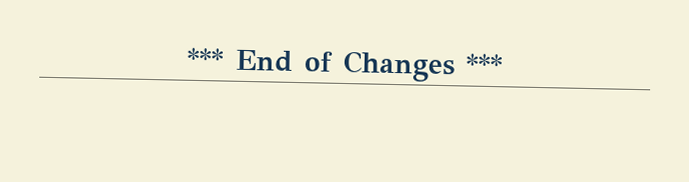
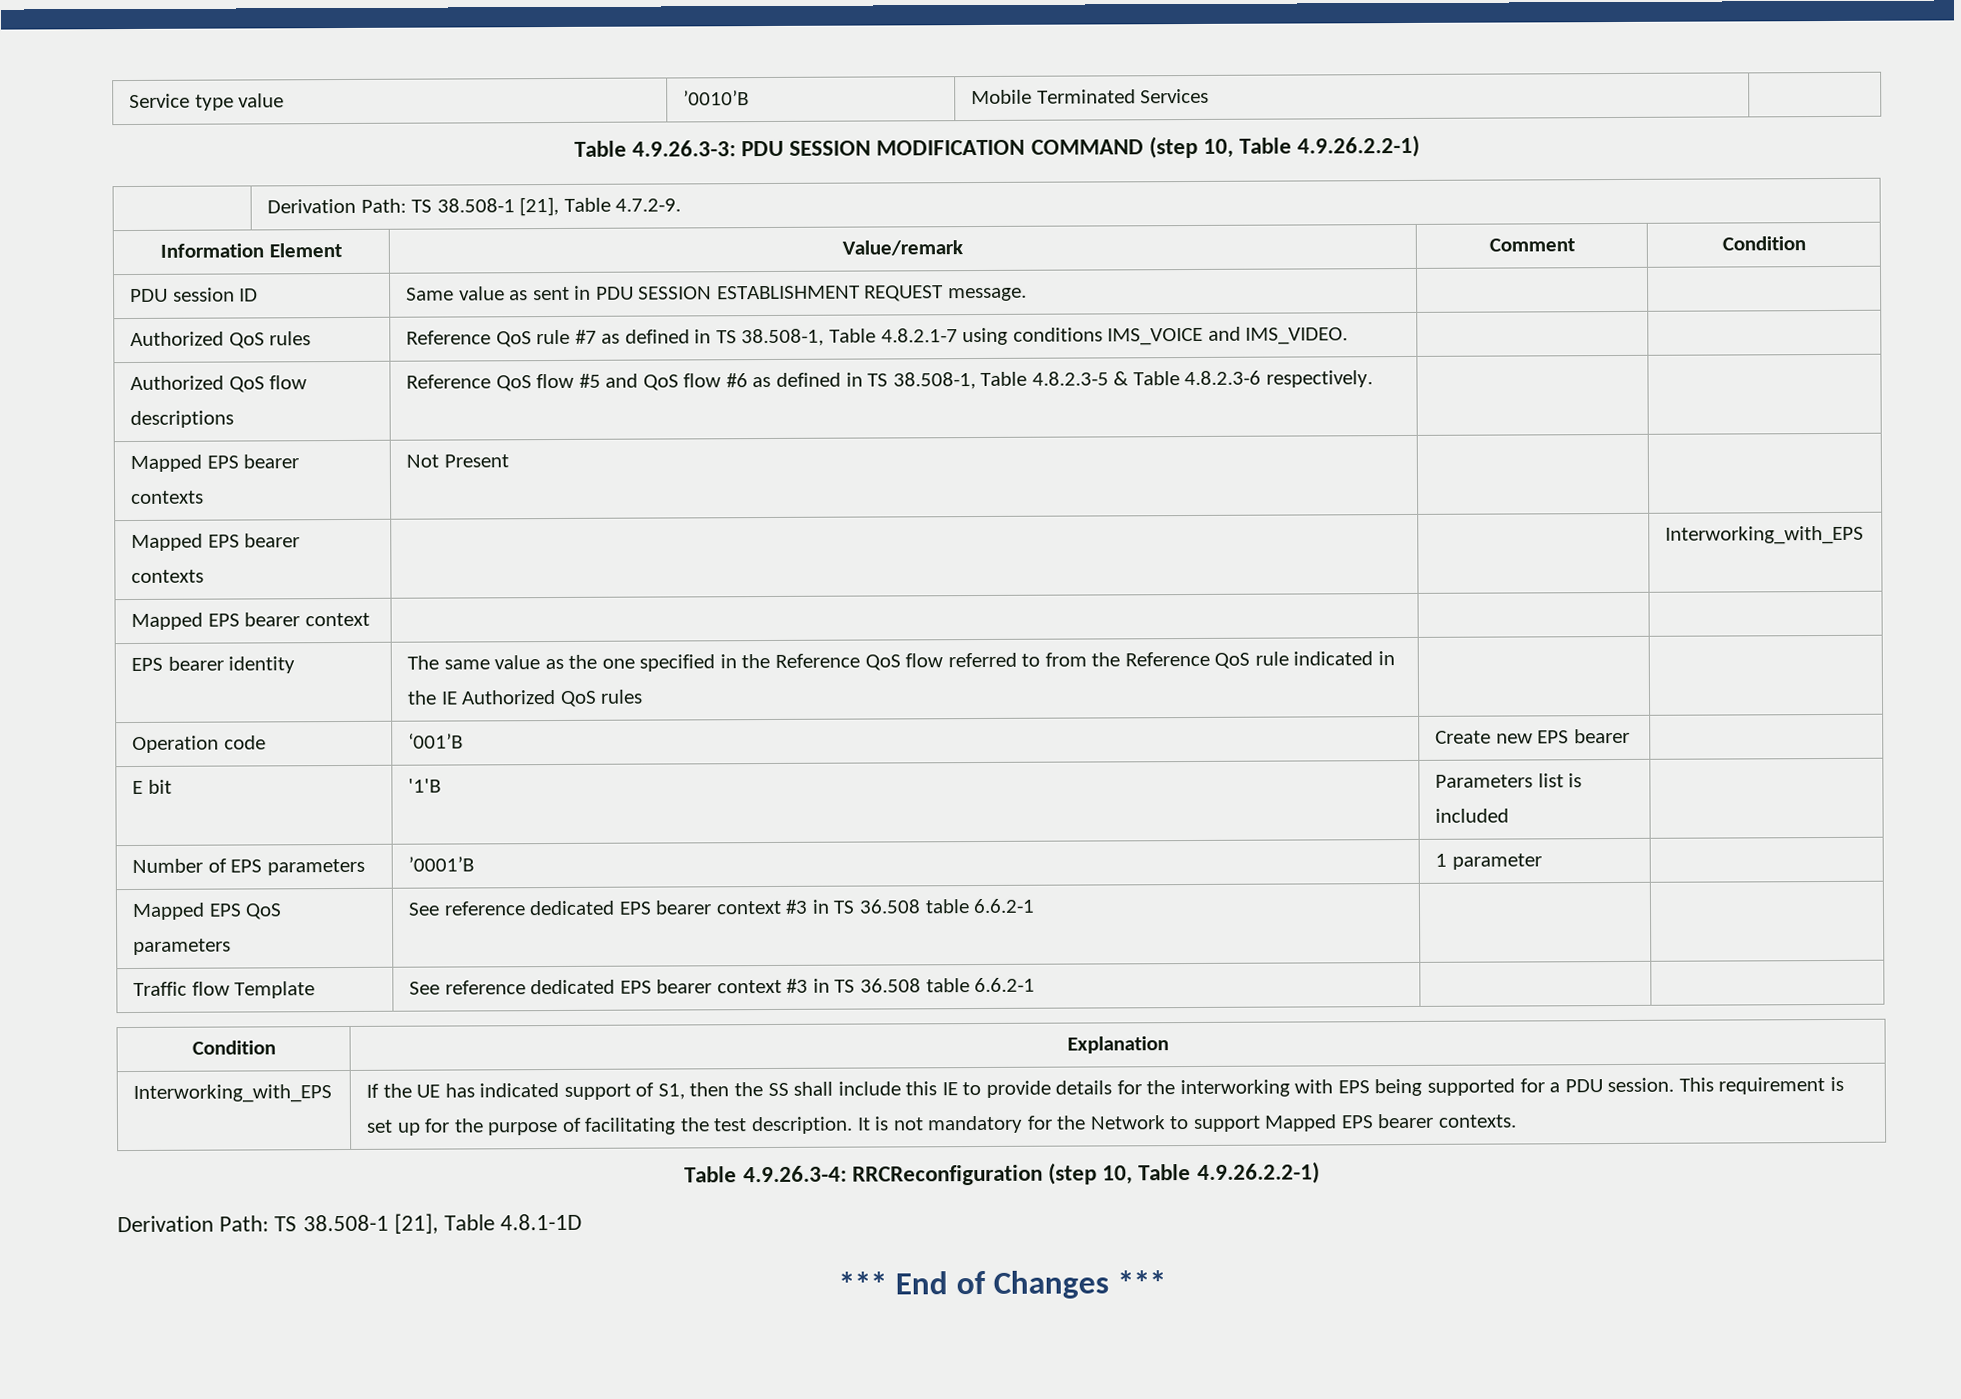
(187, 58) none -> [129,93,285,111] [683,90,750,106] [971,88,1210,105] [573,134,1421,159] [267,196,682,217] [160,243,342,258] [842,240,963,256] [1488,238,1575,252] [1721,236,1806,251] [130,287,259,303] [406,285,1027,302] [130,331,312,349] [406,326,1349,348] [130,375,308,393] [130,410,235,429] [406,370,1373,392] [130,454,300,473] [131,490,205,505] [406,454,509,468] [131,533,301,552] [131,569,205,583] [1665,525,1865,545] [131,612,370,630] [131,656,296,674] [407,651,1395,672] [407,689,644,707] [132,735,266,753] [408,732,464,749] [1435,728,1630,744] [132,779,172,794] [408,778,442,793] [1435,773,1583,788] [1435,808,1510,823] [132,858,365,876] [408,856,475,872] [1435,853,1542,870] [132,902,283,920] [133,938,232,955] [408,898,1036,916] [133,981,316,999] [409,977,1036,995] [191,1040,276,1055] [1066,1036,1169,1054] [133,1084,333,1103] [366,1076,1844,1100] [366,1113,1517,1136] [684,1161,1320,1186] [117,1213,583,1234] Service type value | ’0010’B | Mobile Terminated Services | // Table 4.9.26.3-3: PDU SESSION MODIFICATION COMMAND (step 10, Table 4.9.26.2.2-1) // | Derivation Path: TS 38.508-1 [21], Table 4.7.2-9. // Information Element | Value/remark | Comment | Condition // PDU session ID | Same value as sent in PDU SESSION ESTABLISHMENT REQUEST message. | | // Authorized QoS rules | Reference QoS rule #7 as defined in TS 38.508-1, Table 4.8.2.1-7 using conditions IMS_VOICE and IMS_VIDEO. | | // Authorized QoS flow descriptions | Reference QoS flow #5 and QoS flow #6 as defined in TS 38.508-1, Table 4.8.2.3-5 & Table 4.8.2.3-6 respectively. | | // Mapped EPS bearer contexts | Not Present | | // Mapped EPS bearer contexts | | | Interworking_with_EPS // Mapped EPS bearer context | | | // EPS bearer identity | The same value as the one specified in the Reference QoS flow referred to from the Reference QoS rule indicated in the IE Authorized QoS rules | | // Operation code | ‘001’B | Create new EPS bearer | // E bit | '1'B | Parameters list is included | // Number of EPS parameters | ’0001’B | 1 parameter | // Mapped EPS QoS parameters | See reference dedicated EPS bearer context #3 in TS 36.508 table 6.6.2-1 | | // Traffic flow Template | See reference dedicated EPS bearer context #3 in TS 36.508 table 6.6.2-1 | | // Condition | Explanation // Interworking_with_EPS | If the UE has indicated support of S1, then the SS shall include this IE to provide details for the interworking with EPS being supported for a PDU session. This requirement is set up for the purpose of facilitating the test description. It is not mandatory for the Network to support Mapped EPS bearer contexts. // Table 4.9.26.3-4: RRCReconfiguration (step 10, Table 4.9.26.2.2-1) // Derivation Path: TS 38.508-1 [21], Table 4.8.1-1D //

